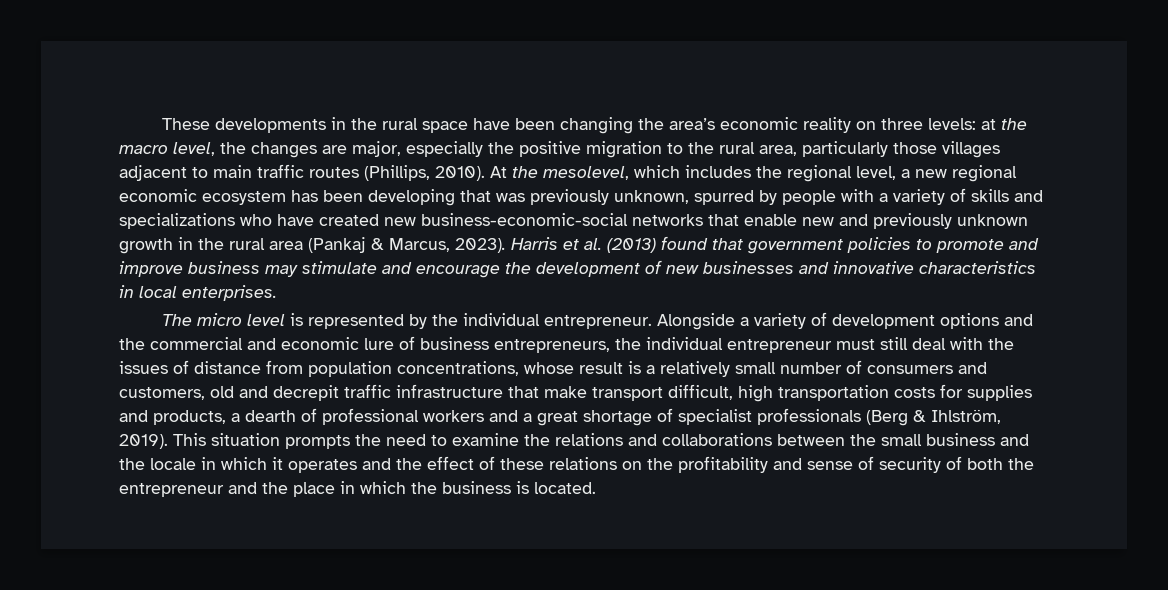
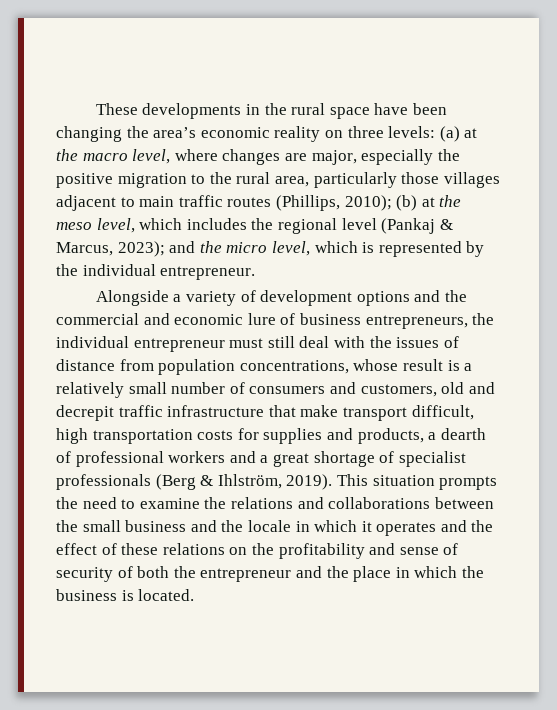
(976, 124) none -> [439,126,460,142] (a)
[220,142,246,154] the -> [174,149,218,161] where
[435,165,1017,182] [119,188,1043,206] [119,213,1028,229] [119,236,1039,254] [119,260,1036,278] [119,285,277,301] [161,313,285,326] 2010). At the mesolevel, which includes the regional level, a new regional economic ecosystem has been developing that was previously unknown, spurred by people with a variety of skills and specializations who have created new business-economic-social networks that enable new and previously unknown growth in the rural area (Pankaj & Marcus, 2023). Harris et al. (2013) found that government policies to promote and improve business may stimulate and encourage the development of new businesses and innovative characteristics in local enterprises. // The micro level -> [344,195,462,211] [56,218,453,234] [56,241,358,257] 2010); (b) at the meso level, which includes the regional level (Pankaj & Marcus, 2023); and the micro level, which
(652, 322) none -> (256, 273) //

